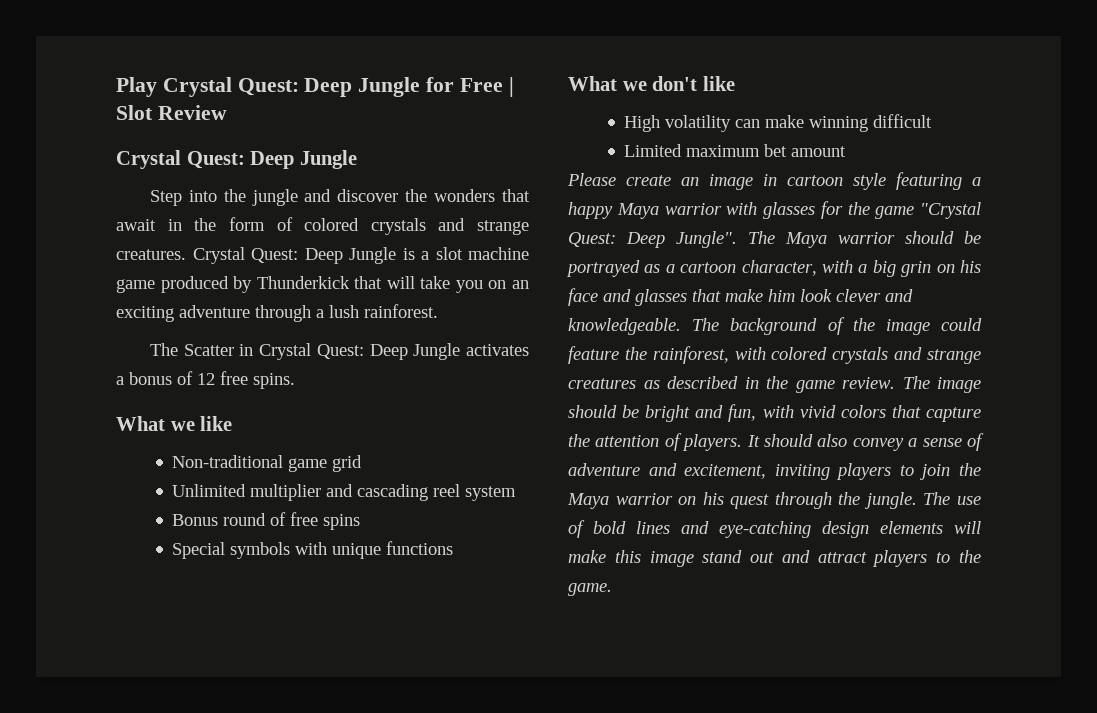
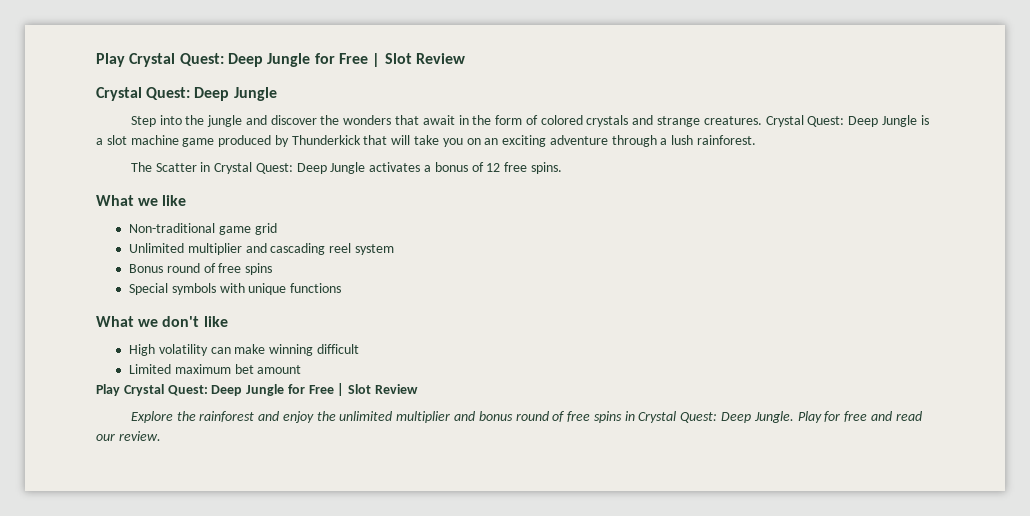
[567,172,981,190] [568,201,981,219] [568,231,981,248] [566,260,981,277] [568,288,913,306] [568,317,982,335] [568,346,981,364] [568,376,981,393] [568,404,981,422] [568,433,984,451] [568,463,981,480] [567,492,981,509] [568,520,981,538] [568,550,981,567] [568,583,612,596] Please create an image in cartoon style featuring a happy Maya warrior with glasses for the game "Crystal Quest: Deep Jungle". The Maya warrior should be portrayed as a cartoon character, with a big grin on his face and glasses that make him look clever and knowledgeable. The background of the image could feature the rainforest, with colored crystals and strange creatures as described in the game review. The image should be bright and fun, with vivid colors that capture the attention of players. It should also convey a sense of adventure and excitement, inviting players to join the Maya warrior on his quest through the jungle. The use of bold lines and eye-catching design elements will make this image stand out and attract players to the game. -> [96,383,419,396] [130,411,922,423] [96,431,161,441] Play Crystal Quest: Deep Jungle for Free | Slot Review // Explore the rainforest and enjoy the unlimited multiplier and bonus round of free spins in Crystal Quest: Deep Jungle. Play for free and read our review.

